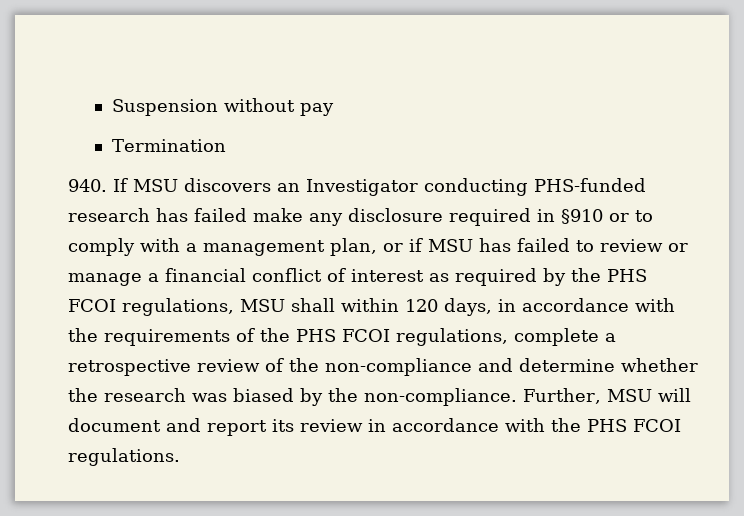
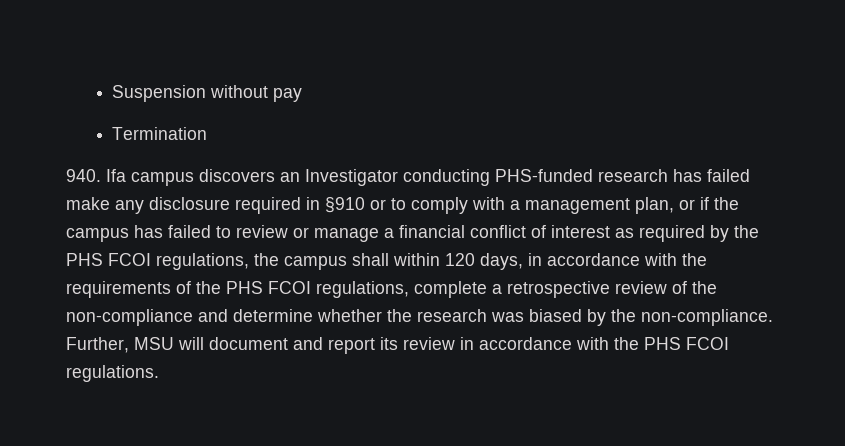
[113,178,178,192] If MSU -> [106,169,194,186] Ifa campus
[428,239,473,252] MSU -> [714,197,739,210] [66,228,129,242] the campus
[240,299,285,312] MSU -> [254,253,347,270] the campus

